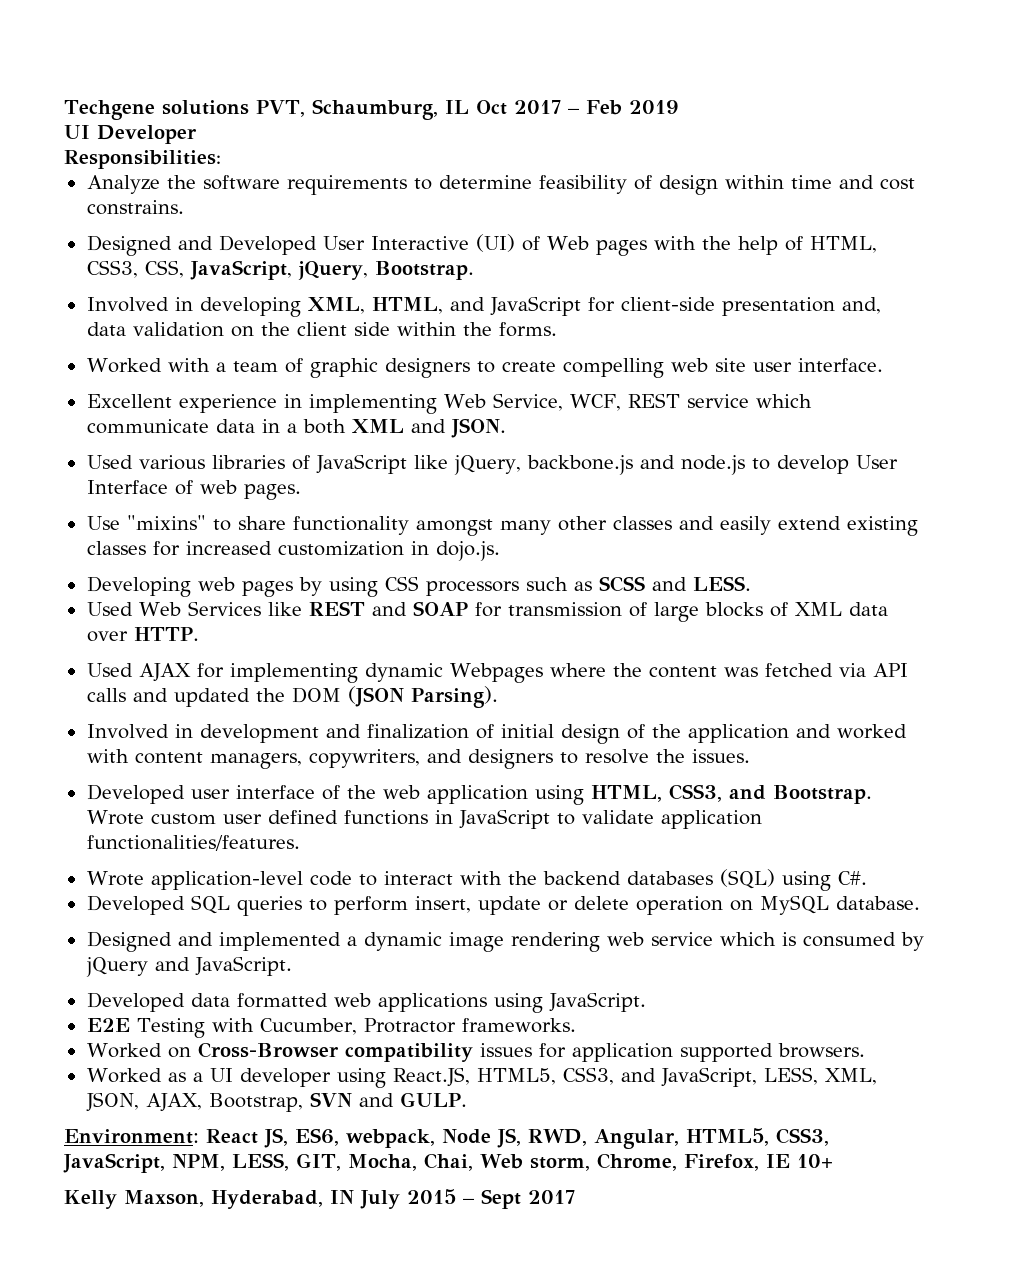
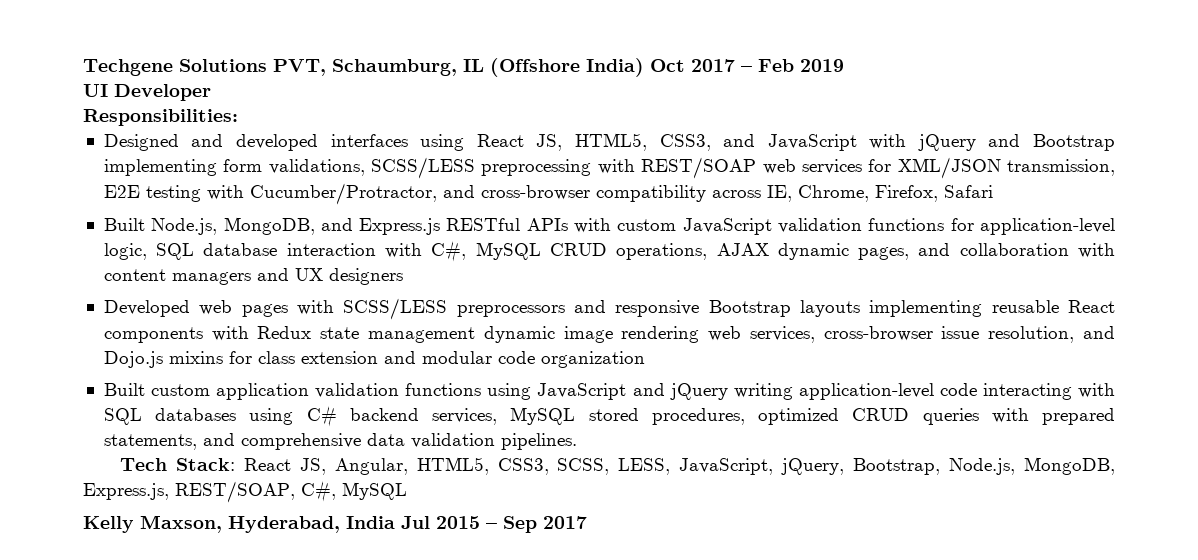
[161,100,249,115] solutions -> [179,59,267,72] Solutions
(469, 107) none -> [490,58,644,77] (Offshore India)
[86,175,915,195] [86,200,184,215] [86,234,877,256] [86,260,474,280] [86,296,881,317] [86,322,557,337] [86,358,883,378] [86,393,812,414] [86,418,506,438] [86,454,898,475] [86,480,301,500] [86,515,918,536] [86,541,500,561] [86,576,751,597] [86,601,888,622] [86,627,199,642] [86,663,908,683] [86,686,498,708] [86,724,907,744] [86,749,750,769] [86,784,872,805] [86,809,762,829] [86,835,300,851] [86,869,867,891] [86,895,920,916] [86,931,924,952] [85,956,292,977] [86,992,646,1013] [86,1018,576,1038] [86,1042,865,1062] [86,1067,877,1088] [85,1092,467,1112] [64,1128,829,1149] [63,1153,833,1173] Analyze the software requirements to determine feasibility of design within time and cost constrains. // Designed and Developed User Interactive (UI) of Web pages with the help of HTML, CSS3, CSS, JavaScript, jQuery, Bootstrap. // Involved in developing XML, HTML, and JavaScript for client-side presentation and, data validation on the client side within the forms. // Worked with a team of graphic designers to create compelling web site user interface. // Excellent experience in implementing Web Service, WCF, REST service which communicate data in a both XML and JSON. // Used various libraries of JavaScript like jQuery, backbone.js and node.js to develop User Interface of web pages. // Use "mixins" to share functionality amongst many other classes and easily extend existing classes for increased customization in dojo.js. // Developing web pages by using CSS processors such as SCSS and LESS. // Used Web Services like REST and SOAP for transmission of large blocks of XML data over HTTP. // Used AJAX for implementing dynamic Webpages where the content was fetched via API calls and updated the DOM (JSON Parsing). // Involved in development and finalization of initial design of the application and worked with content managers, copywriters, and designers to resolve the issues. // Developed user interface of the web application using HTML, CSS3, and Bootstrap. Wrote custom user defined functions in JavaScript to validate application functionalities/features. // Wrote application-level code to interact with the backend databases (SQL) using C#. // Developed SQL queries to perform insert, update or delete operation on MySQL database. // Designed and implemented a dynamic image rendering web service which is consumed by jQuery and JavaScript. // Developed data formatted web applications using JavaScript. // E2E Testing with Cucumber, Protractor frameworks. // Worked on Cross-Browser compatibility issues for application supported browsers. // Worked as a UI developer using React.JS, HTML5, CSS3, and JavaScript, LESS, XML, JSON, AJAX, Bootstrap, SVN and GULP. // Environment: React JS, ES6, webpack, Node JS, RWD, Angular, HTML5, CSS3, JavaScript, NPM, LESS, GIT, Mocha, Chai, Web storm, Chrome, Firefox, IE 10+ -> [103,133,1115,151] [103,157,1115,179] [103,183,993,205] [103,217,1115,235] [103,241,1116,262] [103,268,403,285] [103,298,1116,320] [103,326,1115,343] [103,351,645,368] [103,383,1116,400] [103,406,1116,427] [103,433,577,450] [120,457,1115,475] [83,481,407,503] Designed and developed interfaces using React JS, HTML5, CSS3, and JavaScript with jQuery and Bootstrap implementing form validations, SCSS/LESS preprocessing with REST/SOAP web services for XML/JSON transmission, E2E testing with Cucumber/Protractor, and cross-browser compatibility across IE, Chrome, Firefox, Safari // Built Node.js, MongoDB, and Express.js RESTful APIs with custom JavaScript validation functions for application-level logic, SQL database interaction with C#, MySQL CRUD operations, AJAX dynamic pages, and collaboration with content managers and UX designers // Developed web pages with SCSS/LESS preprocessors and responsive Bootstrap layouts implementing reusable React components with Redux state management dynamic image rendering web services, cross-browser issue resolution, and Dojo.js mixins for class extension and modular code organization // Built custom application validation functions using JavaScript and jQuery writing application-level code interacting with SQL databases using C# backend services, MySQL stored procedures, optimized CRUD queries with prepared statements, and comprehensive data validation pipelines. // Tech Stack: React JS, Angular, HTML5, CSS3, SCSS, LESS, JavaScript, jQuery, Bootstrap, Node.js, MongoDB, Express.js, REST/SOAP, C#, MySQL
[330,1190,400,1209] IN July -> [346,516,430,529] India Jul
[481,1189,521,1209] Sept -> [503,516,537,533] Sep

